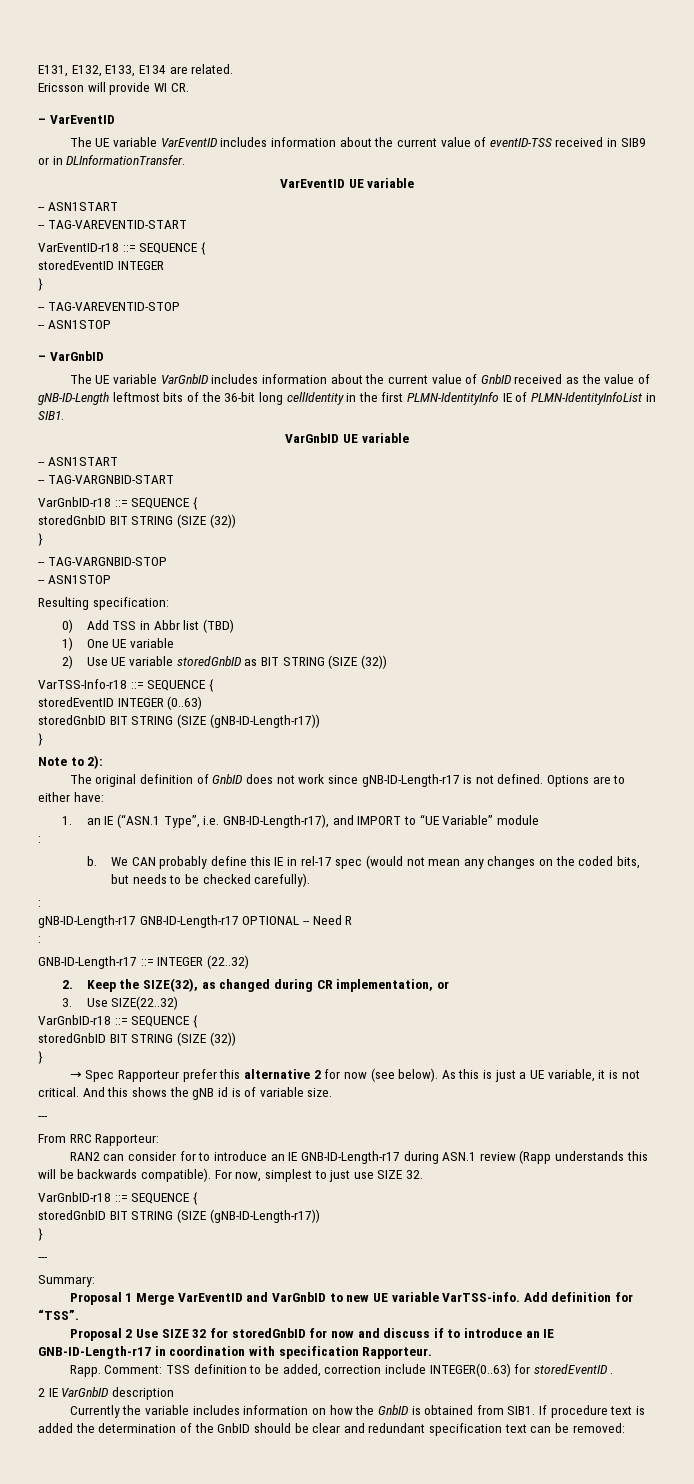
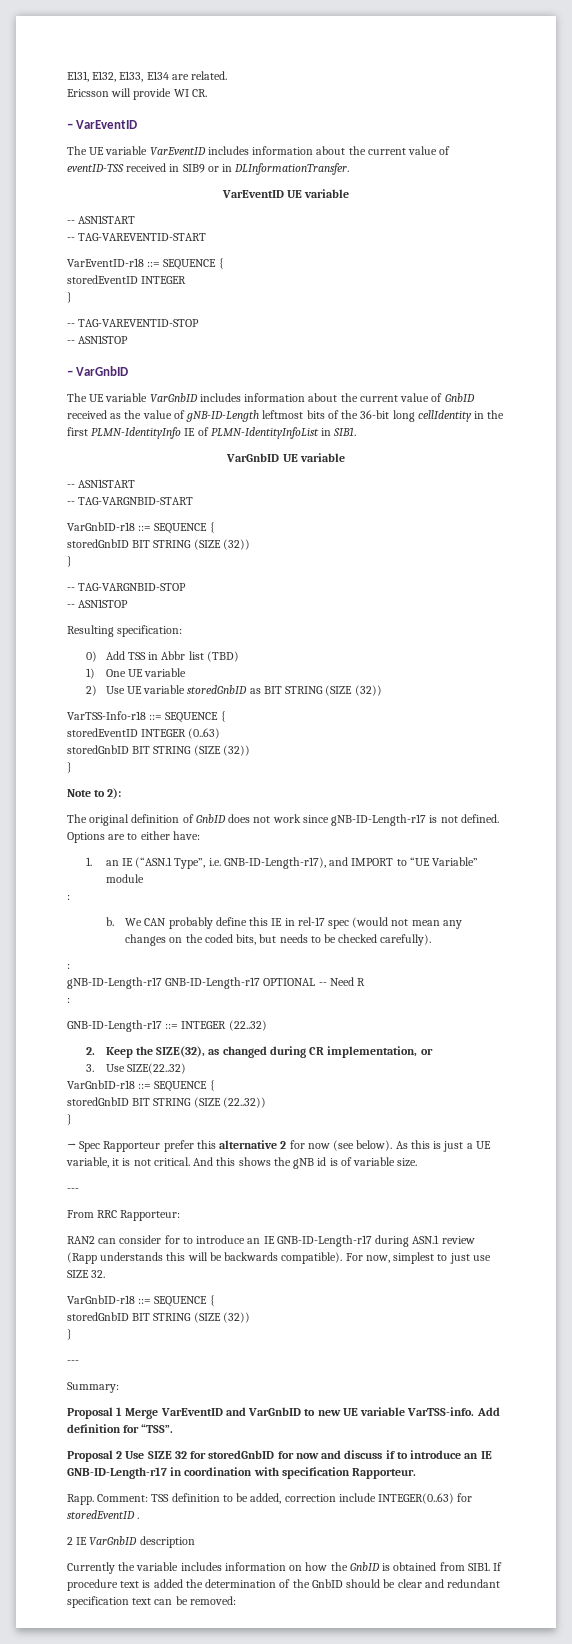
[209,714,320,728] (gNB-ID-Length-r17)) -> [222,745,250,756] (32))
[209,1032,236,1046] (32)) -> [222,1097,266,1108] (22..32))
[209,1209,320,1223] (gNB-ID-Length-r17)) -> [222,1312,250,1323] (32))

